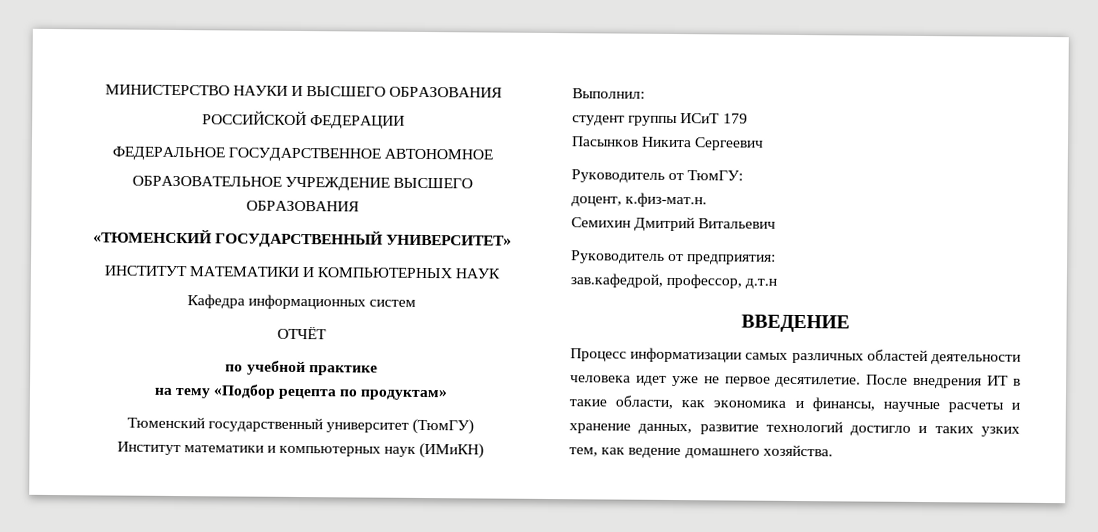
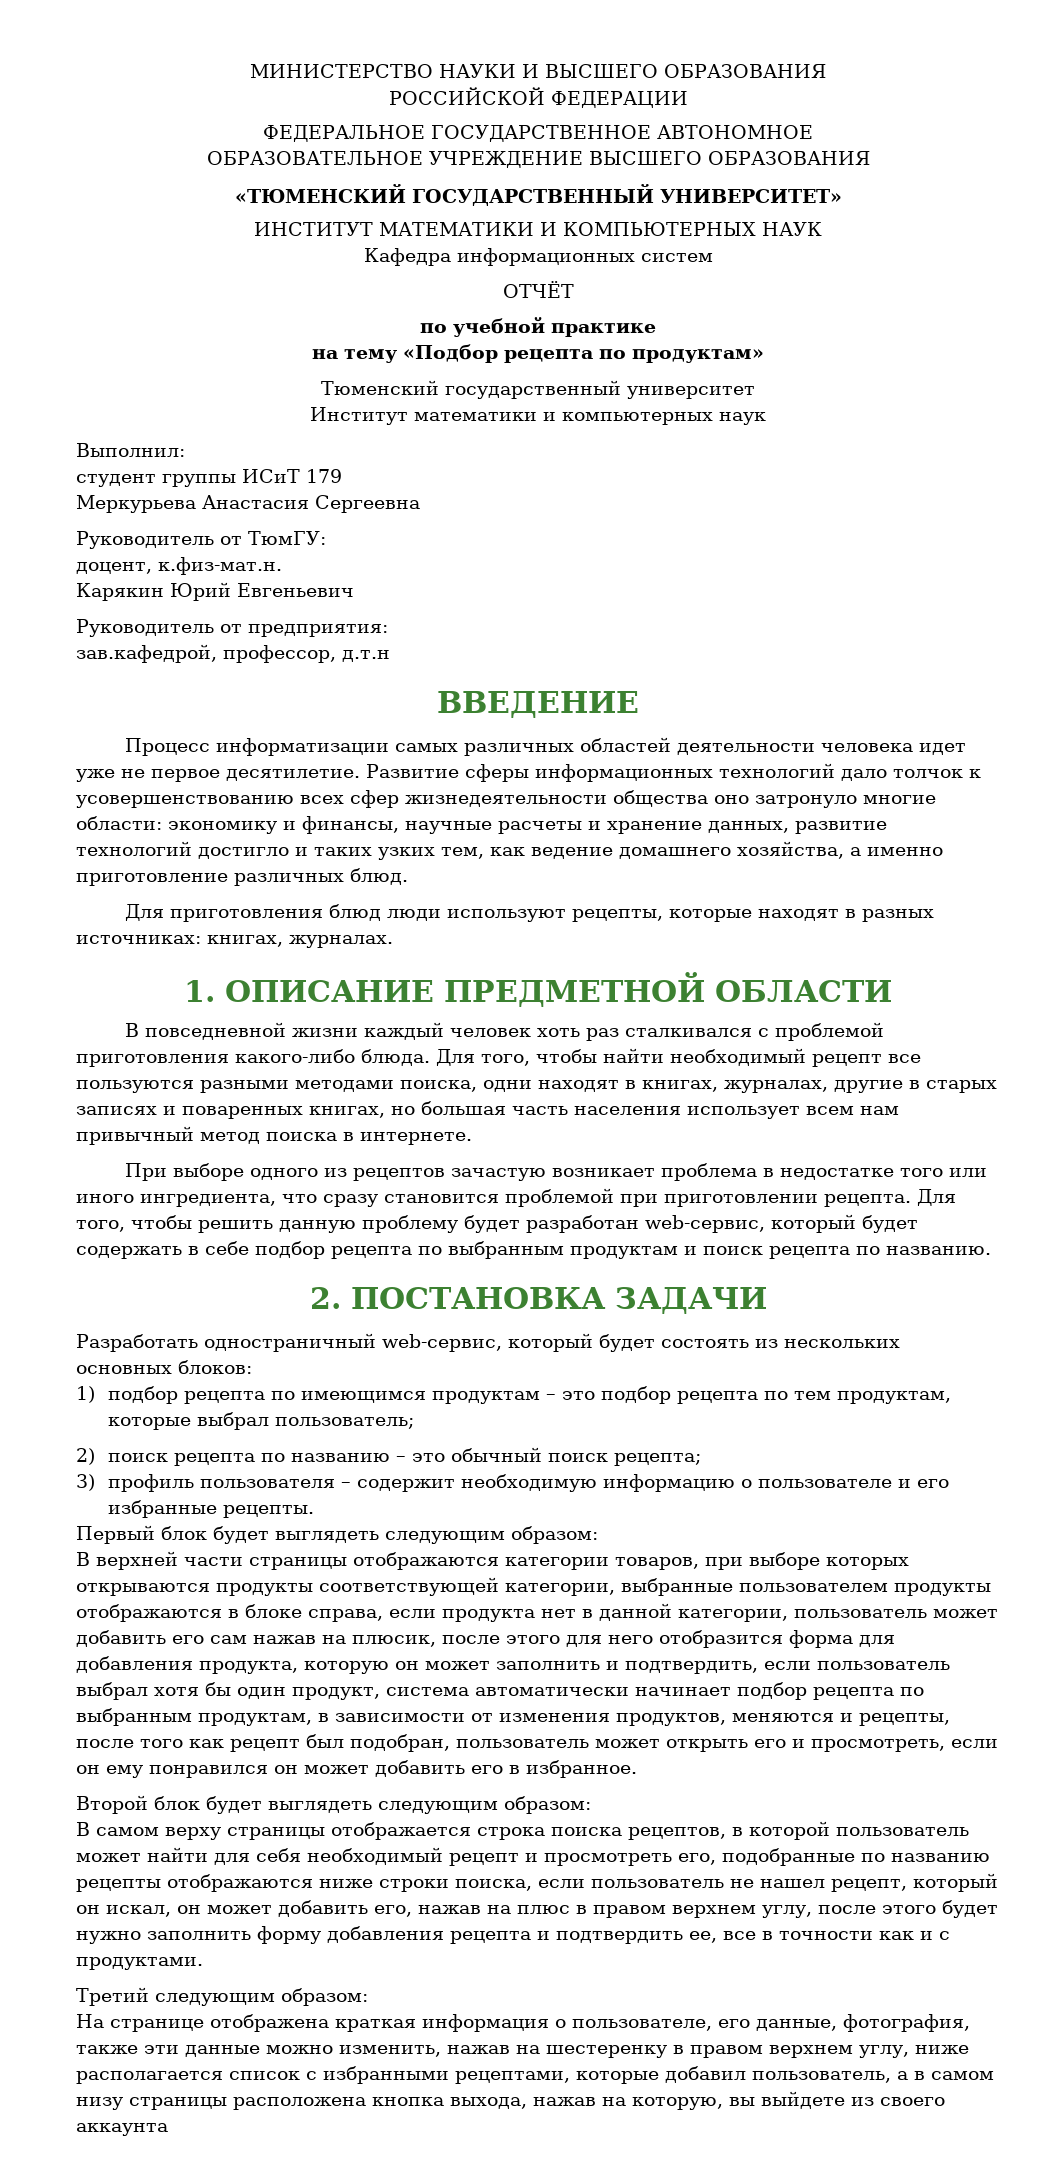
[412,418,475,435] (ТюмГУ) -> (755, 392) none
[419,442,485,459] (ИМиКН) -> (766, 418) none
[571,136,765,151] Пасынков Никита Сергеевич -> [76,495,420,513] Меркурьева Анастасия Сергеевна
[571,216,777,232] Семихин Дмитрий Витальевич -> [76,582,354,601] Карякин Юрий Евгеньевич
[866,374,1022,389] [569,395,787,410] После внедрения ИТ в такие области, как экономика -> [366,763,981,782] [76,790,936,808] [76,816,277,834] Развитие сферы информационных технологий дало толчок к усовершенствованию всех сфер жизнедеятельности общества оно затронуло многие области: экономику
[762,444,833,457] хозяйства. -> [737,841,943,859] [76,868,408,886] [125,904,935,922] [76,935,393,948] [184,972,892,1007] [125,1022,885,1041] [76,1048,921,1067] [76,1080,997,1093] [76,1101,899,1119] [76,1126,472,1145] [125,1163,988,1181] [76,1188,956,1207] [76,1214,918,1233] [76,1241,991,1259] [309,1287,767,1314] [76,1333,900,1352] [76,1360,252,1374] [76,1386,951,1404] [107,1412,414,1430] [76,1447,701,1466] [76,1474,949,1492] [107,1500,314,1518] [76,1525,598,1544] [76,1551,909,1570] [76,1577,991,1596] [76,1603,998,1622] [76,1630,895,1648] [76,1656,950,1674] [76,1682,924,1700] [76,1708,950,1726] [76,1734,998,1752] [76,1760,637,1778] [76,1795,591,1814] [76,1821,969,1840] [76,1847,990,1866] [76,1873,998,1892] [76,1900,998,1918] [76,1926,950,1944] [76,1957,203,1970] [76,1987,368,2006] [76,2014,970,2032] [76,2045,969,2058] [76,2066,994,2084] [76,2091,945,2110] [76,2123,168,2136] хозяйства, а именно приготовление различных блюд. // Для приготовления блюд люди используют рецепты, которые находят в разных источниках: книгах, журналах. // 1. ОПИСАНИЕ ПРЕДМЕТНОЙ ОБЛАСТИ // В повседневной жизни каждый человек хоть раз сталкивался с проблемой приготовления какого-либо блюда. Для того, чтобы найти необходимый рецепт все пользуются разными методами поиска, одни находят в книгах, журналах, другие в старых записях и поваренных книгах, но большая часть населения использует всем нам привычный метод поиска в интернете. // При выборе одного из рецептов зачастую возникает проблема в недостатке того или иного ингредиента, что сразу становится проблемой при приготовлении рецепта. Для того, чтобы решить данную проблему будет разработан web-сервис, который будет содержать в себе подбор рецепта по выбранным продуктам и поиск рецепта по названию. // 2. ПОСТАНОВКА ЗАДАЧИ // Разработать одностраничный web-сервис, который будет состоять из нескольких основных блоков: // 1) подбор рецепта по имеющимся продуктам – это подбор рецепта по тем продуктам, которые выбрал пользователь; // 2) поиск рецепта по названию – это обычный поиск рецепта; // 3) профиль пользователя – содержит необходимую информацию о пользователе и его избранные рецепты. // Первый блок будет выглядеть следующим образом: // В верхней части страницы отображаются категории товаров, при выборе которых открываются продукты соответствующей категории, выбранные пользователем продукты отображаются в блоке справа, если продукта нет в данной категории, пользователь может добавить его сам нажав на плюсик, после этого для него отобразится форма для добавления продукта, которую он может заполнить и подтвердить, если пользователь выбрал хотя бы один продукт, система автоматически начинает подбор рецепта по выбранным продуктам, в зависимости от изменения продуктов, меняются и рецепты, после того как рецепт был подобран, пользователь может открыть его и просмотреть, если он ему понравился он может добавить его в избранное. // Второй блок будет выглядеть следующим образом: // В самом верху страницы отображается строка поиска рецептов, в которой пользователь может найти для себя необходимый рецепт и просмотреть его, подобранные по названию рецепты отображаются ниже строки поиска, если пользователь не нашел рецепт, который он искал, он может добавить его, нажав на плюс в правом верхнем углу, после этого будет нужно заполнить форму добавления рецепта и подтвердить ее, все в точности как и с продуктами. // Третий следующим образом: // На странице отображена краткая информация о пользователе, его данные, фотография, также эти данные можно изменить, нажав на шестеренку в правом верхнем углу, ниже располагается список с избранными рецептами, которые добавил пользователь, а в самом низу страницы расположена кнопка выхода, нажав на которую, вы выйдете из своего аккаунта

